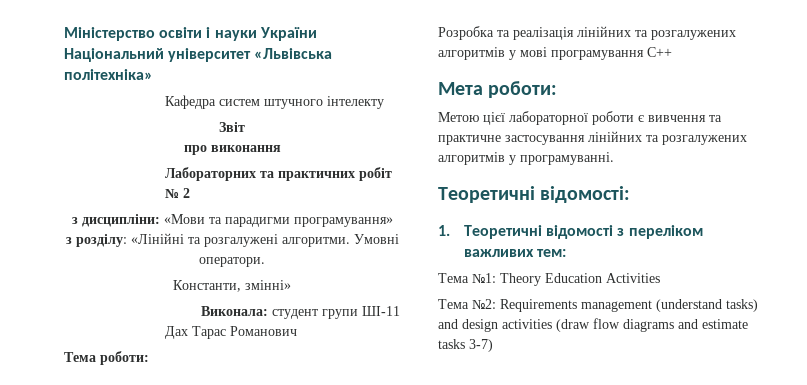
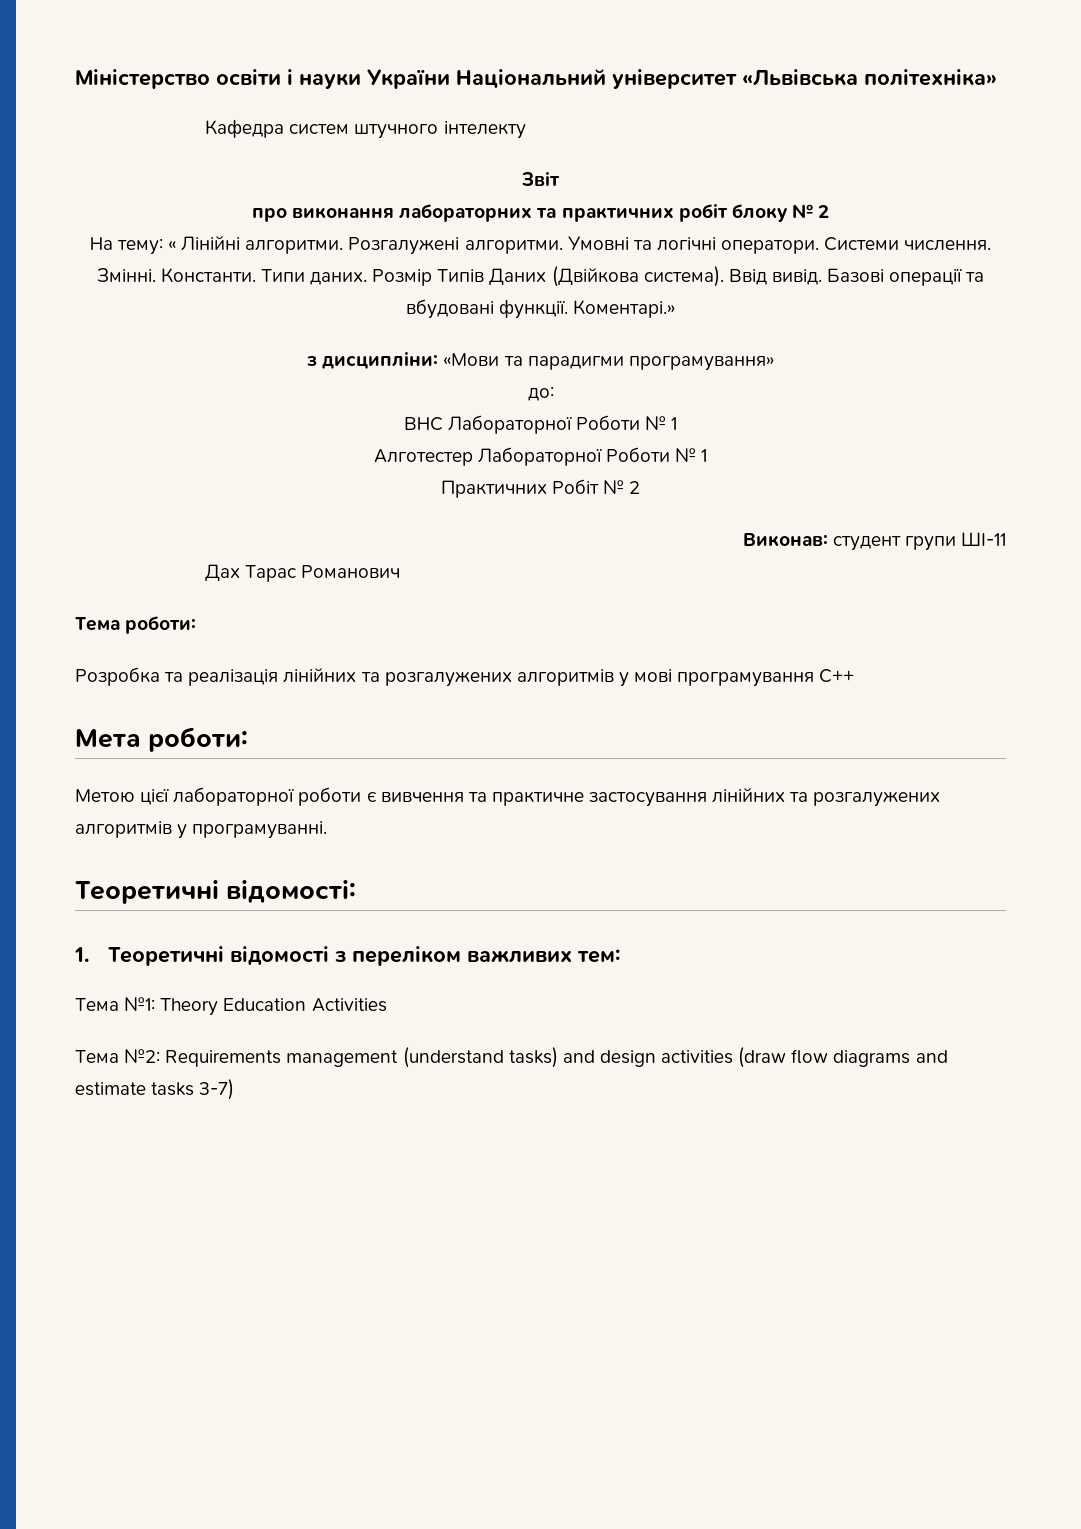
[164,167,256,181] // Лабораторних -> [398,204,533,222] лабораторних
[164,188,190,198] № 2 -> [731,204,830,222] [89,236,992,255] [96,266,985,287] [405,299,676,319] блоку № 2 // На тему: « Лінійні алгоритми. Розгалужені алгоритми. Умовні та логічні оператори. Системи числення. Змінні. Константи. Типи даних. Розмір Типів Даних (Двійкова система). Ввід вивід. Базові операції та вбудовані функції. Коментарі.»
[65,233,399,247] [199,257,265,267] [173,280,291,292] [201,306,268,316] з розділу: «Лінійні та розгалужені алгоритми. Умовні оператори. // Константи, змінні» // Виконала: -> [527,386,554,401] [403,415,678,434] [373,447,708,466] [440,479,641,498] [742,533,828,547] до: // ВНС Лабораторної Роботи № 1 // Алготестер Лабораторної Роботи № 1 // Практичних Робіт № 2 // Виконав:

